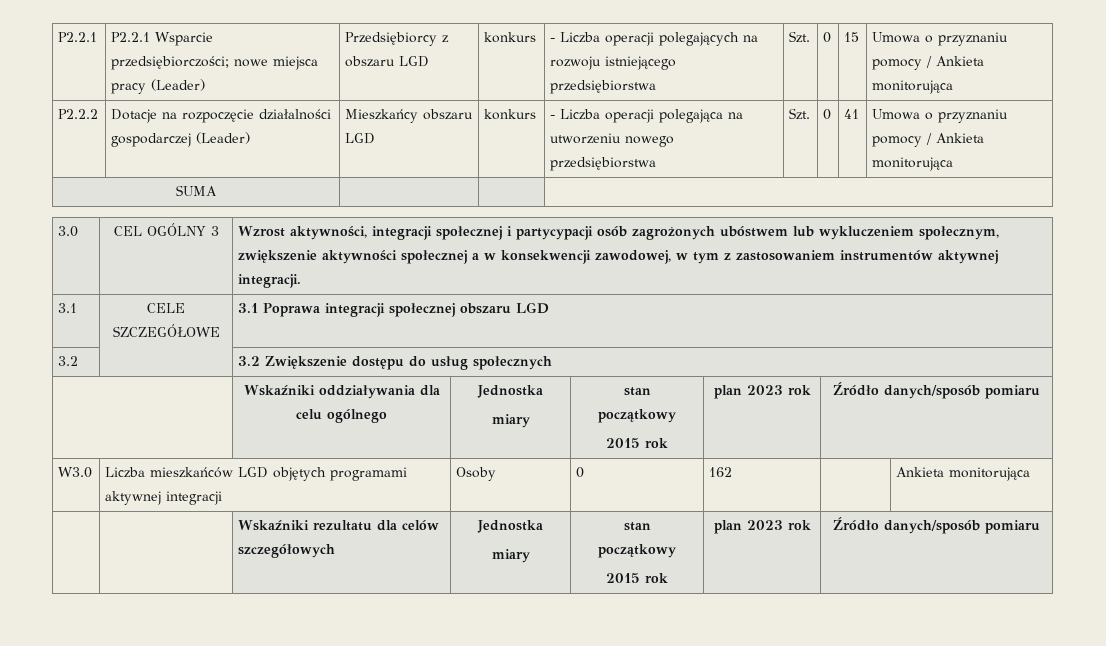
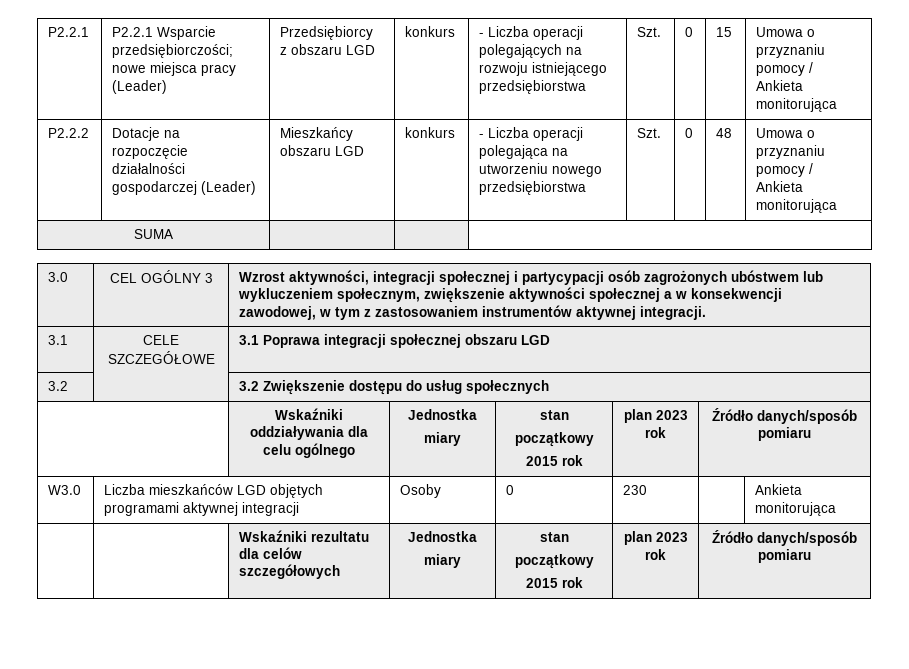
[844,109,860,119] 41 -> [716,128,733,138] 48
[709,467,733,477] 162 -> [623,485,648,495] 230

